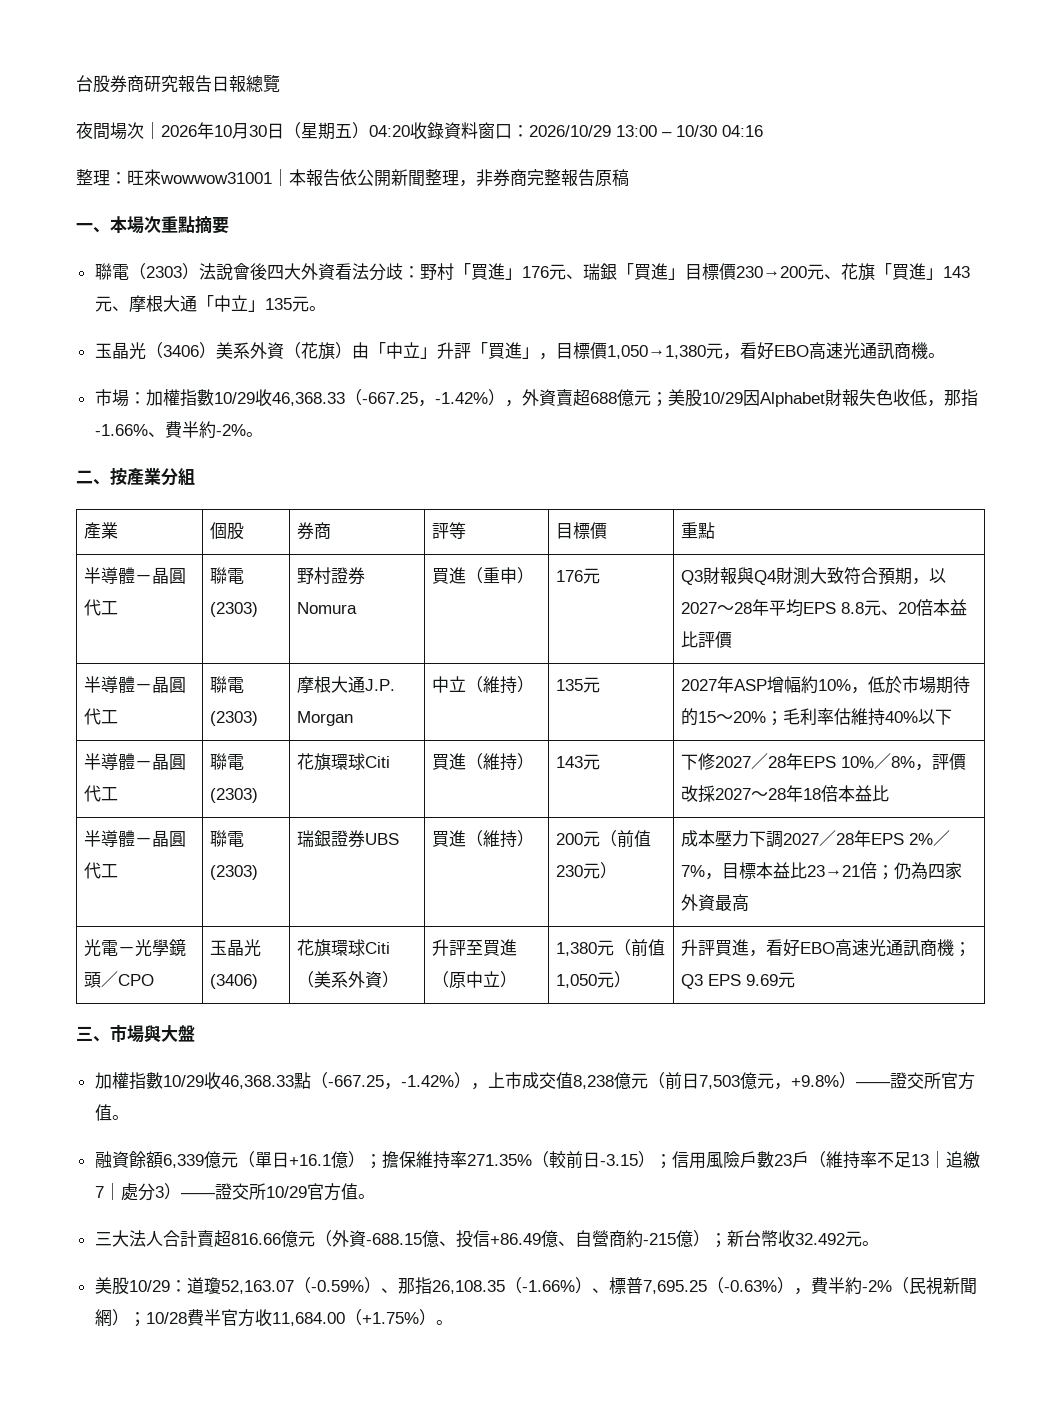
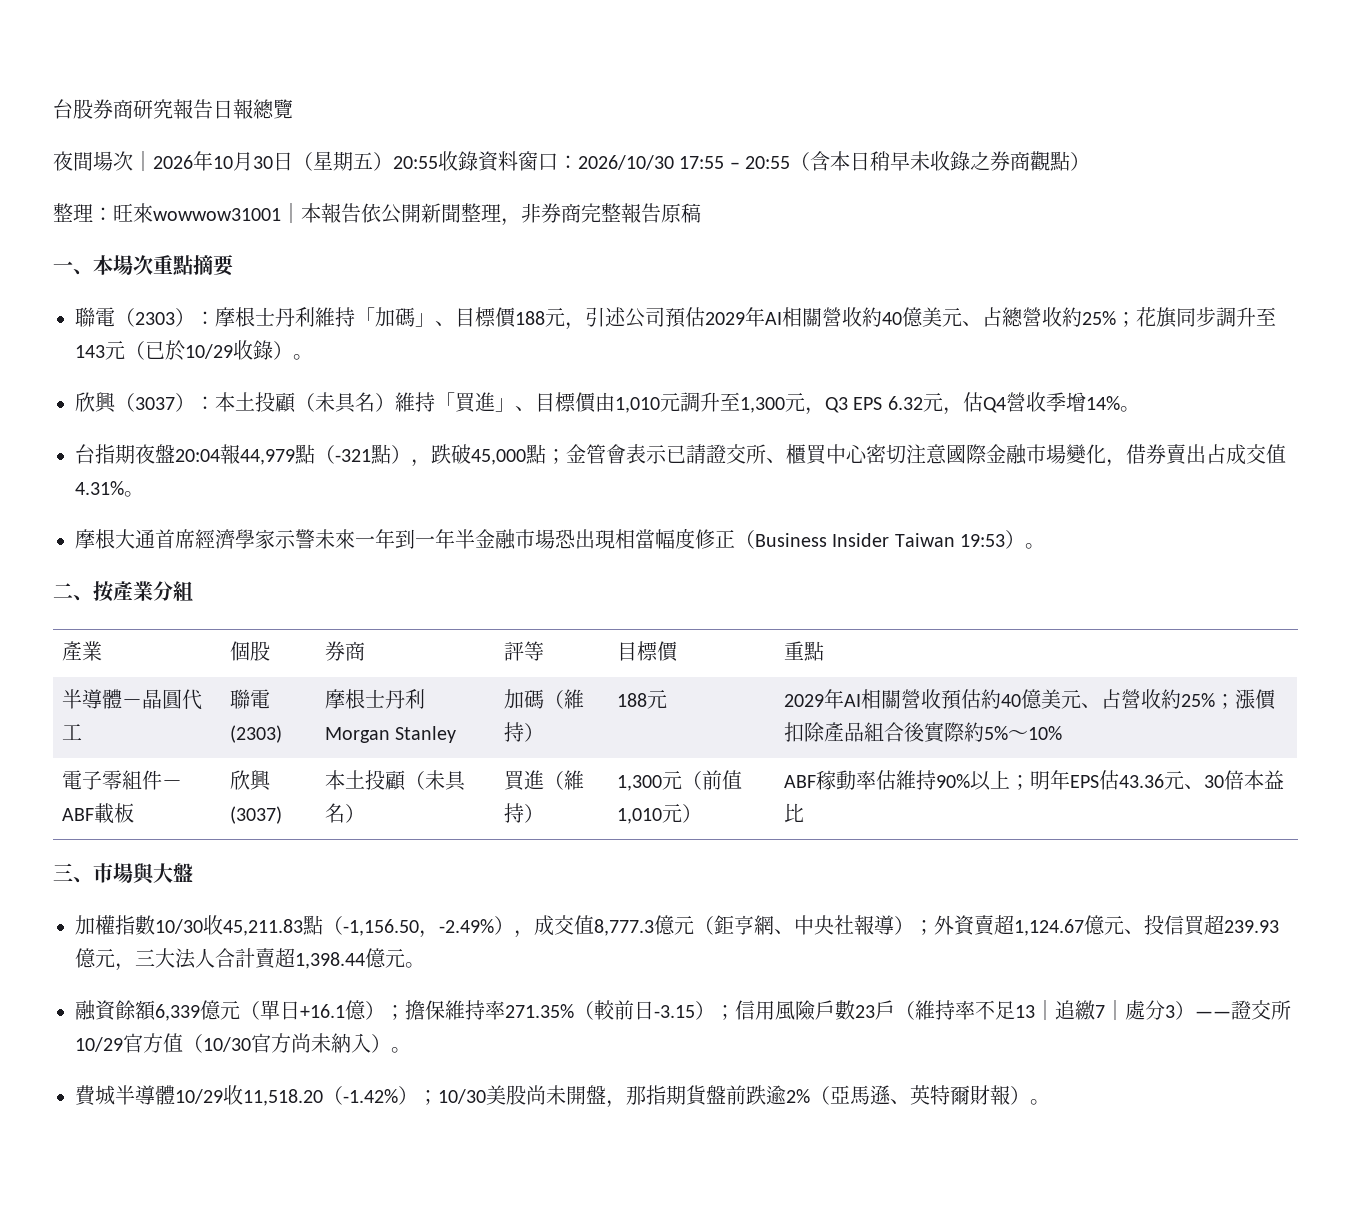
[369,125,410,137] 04:20 -> [393,156,438,169] 20:55
[529,125,763,137] 2026/10/29 13:00 – 10/30 04:16 -> [578,151,1091,171] 2026/10/30 17:55 – 20:55（含本日稍早未收錄之券商觀點）
[198,263,970,281] [94,295,326,312] [94,342,945,360] [94,389,978,407] [94,421,246,439] 法說會後四大外資看法分歧：野村「買進」176元、瑞銀「買進」目標價230→200元、花旗「買進」143元、摩根大通「中立」135元。 // 玉晶光（3406）美系外資（花旗）由「中立」升評「買進」，目標價1,050→1,380元，看好EBO高速光通訊商機。 // 市場：加權指數10/29收46,368.33（-667.25，-1.42%），外資賣超688億元；美股10/29因Alphabet財報失色收低，那指-1.66%、費半約-2% -> [195,307,1276,330] [75,340,313,361] [75,392,1140,415] [75,444,1286,467] [75,481,144,497] [75,528,1026,550] ：摩根士丹利維持「加碼」、目標價188元，引述公司預估2029年AI相關營收約40億美元、占總營收約25%；花旗同步調升至143元（已於10/29收錄）。 // 欣興（3037）：本土投顧（未具名）維持「買進」、目標價由1,010元調升至1,300元，Q3 EPS 6.32元，估Q4營收季增14%。 // 台指期夜盤20:04報44,979點（-321點），跌破45,000點；金管會表示已請證交所、櫃買中心密切注意國際金融市場變化，借券賣出占成交值4.31%。 // 摩根大通首席經濟學家示警未來一年到一年半金融市場恐出現相當幅度修正（Business Insider Taiwan 19:53）
[84,567,187,584] [84,599,119,616] [210,567,245,584] [210,602,259,617] [297,567,366,585] [297,602,358,614] [432,567,535,584] [556,568,601,584] [681,567,947,585] [681,599,968,617] [681,631,733,648] // 半導體－晶圓代工 | 聯電(2303) | 野村證券Nomura | 買進（重申） | 176元 | Q3財報與Q4財測大致符合預期，以2027～28年平均EPS 8.8元、20倍本益比評價 -> (824, 651) none
[331,676,396,693] 大通J.P. -> [364,689,425,709] 士丹利
[432,676,535,694] [556,677,601,693] [681,676,971,694] [681,708,953,726] [84,753,187,770] [84,785,119,802] [210,753,245,770] [210,788,259,803] [297,753,391,771] [432,753,535,771] [556,754,601,770] [681,753,967,771] [681,785,890,803] [84,830,187,847] [84,862,119,879] [210,830,245,847] [210,865,259,880] [297,830,400,848] [432,830,535,848] [556,830,652,848] [556,862,618,879] [681,830,951,848] [681,862,963,880] [681,894,750,912] [84,939,187,957] [84,971,155,988] [210,939,262,957] [210,974,259,989] [297,939,391,957] [297,971,400,988] [432,939,518,956] [432,971,518,988] [556,939,666,957] [556,971,632,988] [681,939,972,957] [681,972,796,989] | 中立（維持） | 135元 | 2027年ASP增幅約10%，低於市場期待的15～20%；毛利率估維持40%以下 // 半導體－晶圓代工 | 聯電(2303) | 花旗環球Citi | 買進（維持） | 143元 | 下修2027／28年EPS 10%／8%，評價改採2027～28年18倍本益比 // 半導體－晶圓代工 | 聯電(2303) | 瑞銀證券UBS | 買進（維持） | 200元（前值230元） | 成本壓力下調2027／28年EPS 2%／7%，目標本益比23→21倍；仍為四家外資最高 // 光電－光學鏡頭／CPO | 玉晶光(3406) | 花旗環球Citi（美系外資） | 升評至買進（原中立） | 1,380元（前值1,050元） | 升評買進，看好EBO高速光通訊商機；Q3 EPS 9.69元 -> [394,726,456,743] [503,689,584,709] [503,722,544,742] [616,690,667,709] [783,689,1277,710] [783,722,1062,743] [61,770,182,790] [61,803,134,824] [229,770,271,791] [229,806,282,824] [324,770,466,791] [324,803,365,823] [503,770,584,791] [503,803,544,823] [616,770,742,791] [616,804,702,824] [783,770,1284,791] [783,803,804,823] Stanley | 加碼（維持） | 188元 | 2029年AI相關營收預估約40億美元、占營收約25%；漲價扣除產品組合後實際約5%～10% // 電子零組件－ABF載板 | 欣興(3037) | 本土投顧（未具名） | 買進（維持） | 1,300元（前值1,010元） | ABF稼動率估維持90%以上；明年EPS估43.36元、30倍本益比
[162,1072,975,1090] [94,1104,112,1121] 10/29收46,368.33點（-667.25，-1.42%），上市成交值8,238億元（前日7,503億元，+9.8%）——證交所官方值 -> [155,915,1279,938] [75,948,405,971] 10/30收45,211.83點（-1,156.50，-2.49%），成交值8,777.3億元（鉅亨網、中央社報導）；外資賣超1,124.67億元、投信買超239.93億元，三大法人合計賣超1,398.44億元
[357,1194,375,1199] [94,1230,879,1248] [94,1277,977,1295] [94,1309,419,1327] 。 // 三大法人合計賣超816.66億元（外資-688.15億、投信+86.49億、自營商約-215億）；新台幣收32.492元。 // 美股10/29：道瓊52,163.07（-0.59%）、那指26,108.35（-1.66%）、標普7,695.25（-0.63%），費半約-2%（民視新聞網）；10/28費半官方收11,684.00（+1.75% -> [183,1033,411,1053] [75,1085,1010,1108] （10/30官方尚未納入）。 // 費城半導體10/29收11,518.20（-1.42%）；10/30美股尚未開盤，那指期貨盤前跌逾2%（亞馬遜、英特爾財報

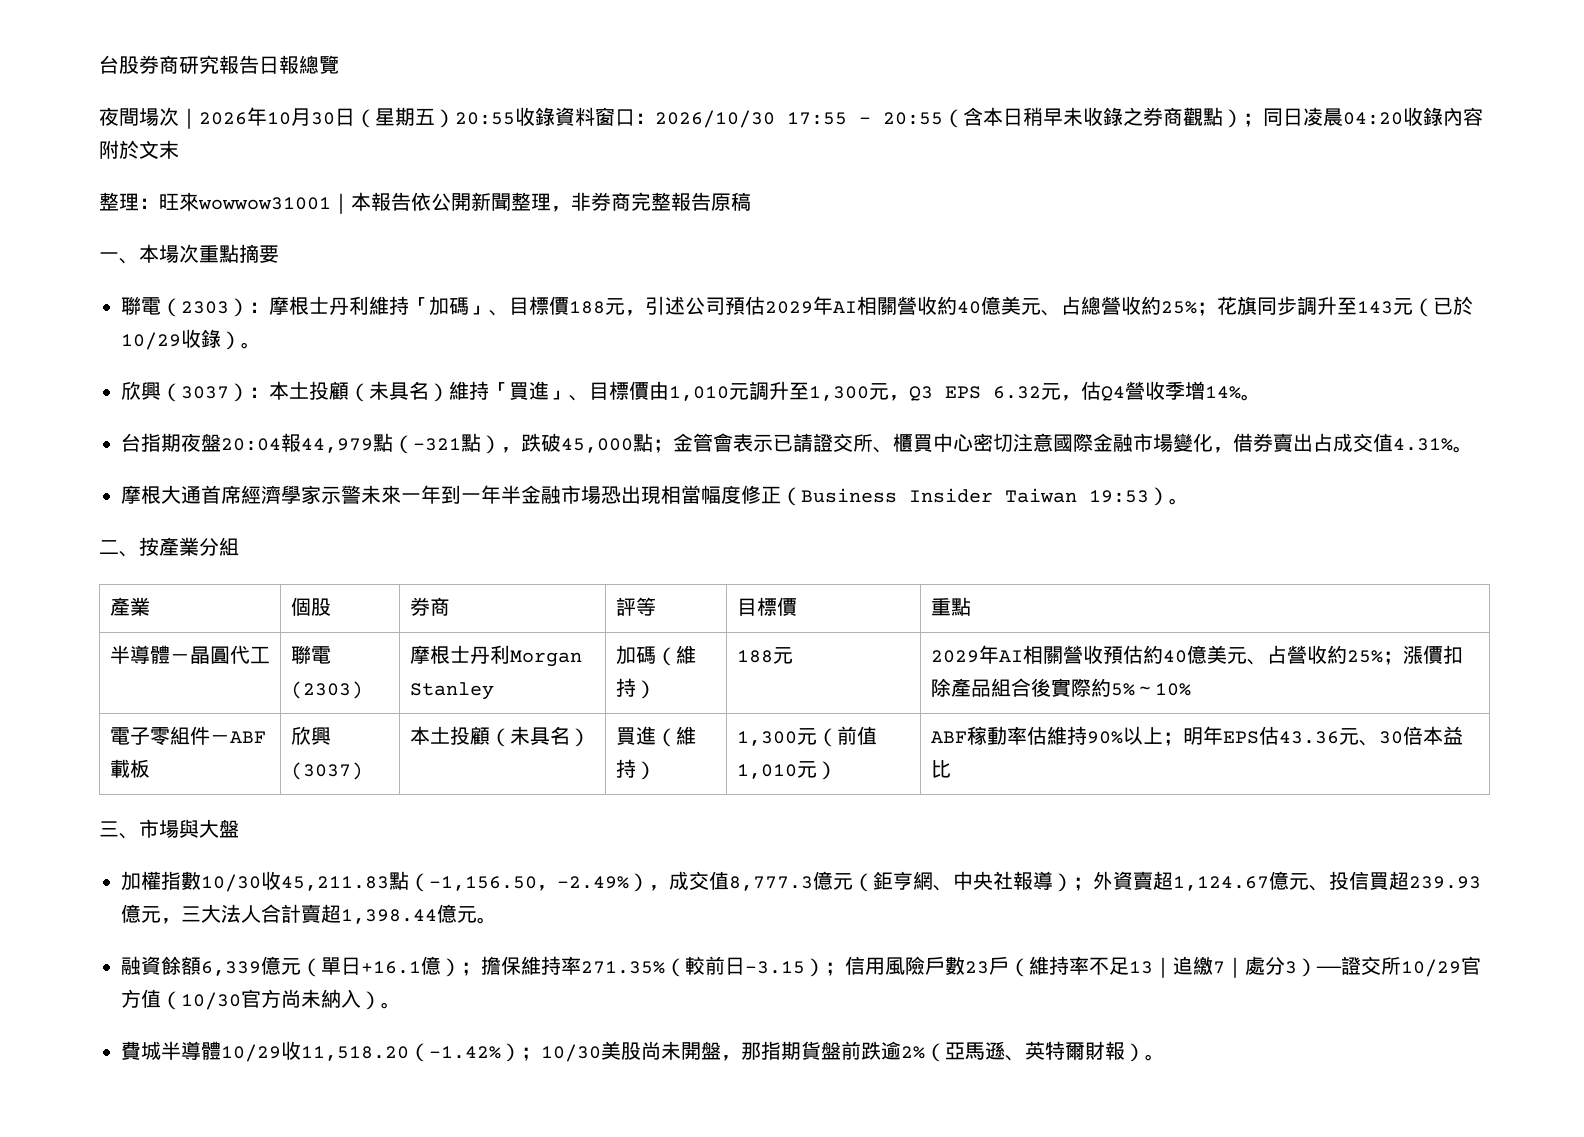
(1091, 161) none -> [1243,107,1483,127] [99,140,179,159] ；同日凌晨04:20收錄內容附於文末

